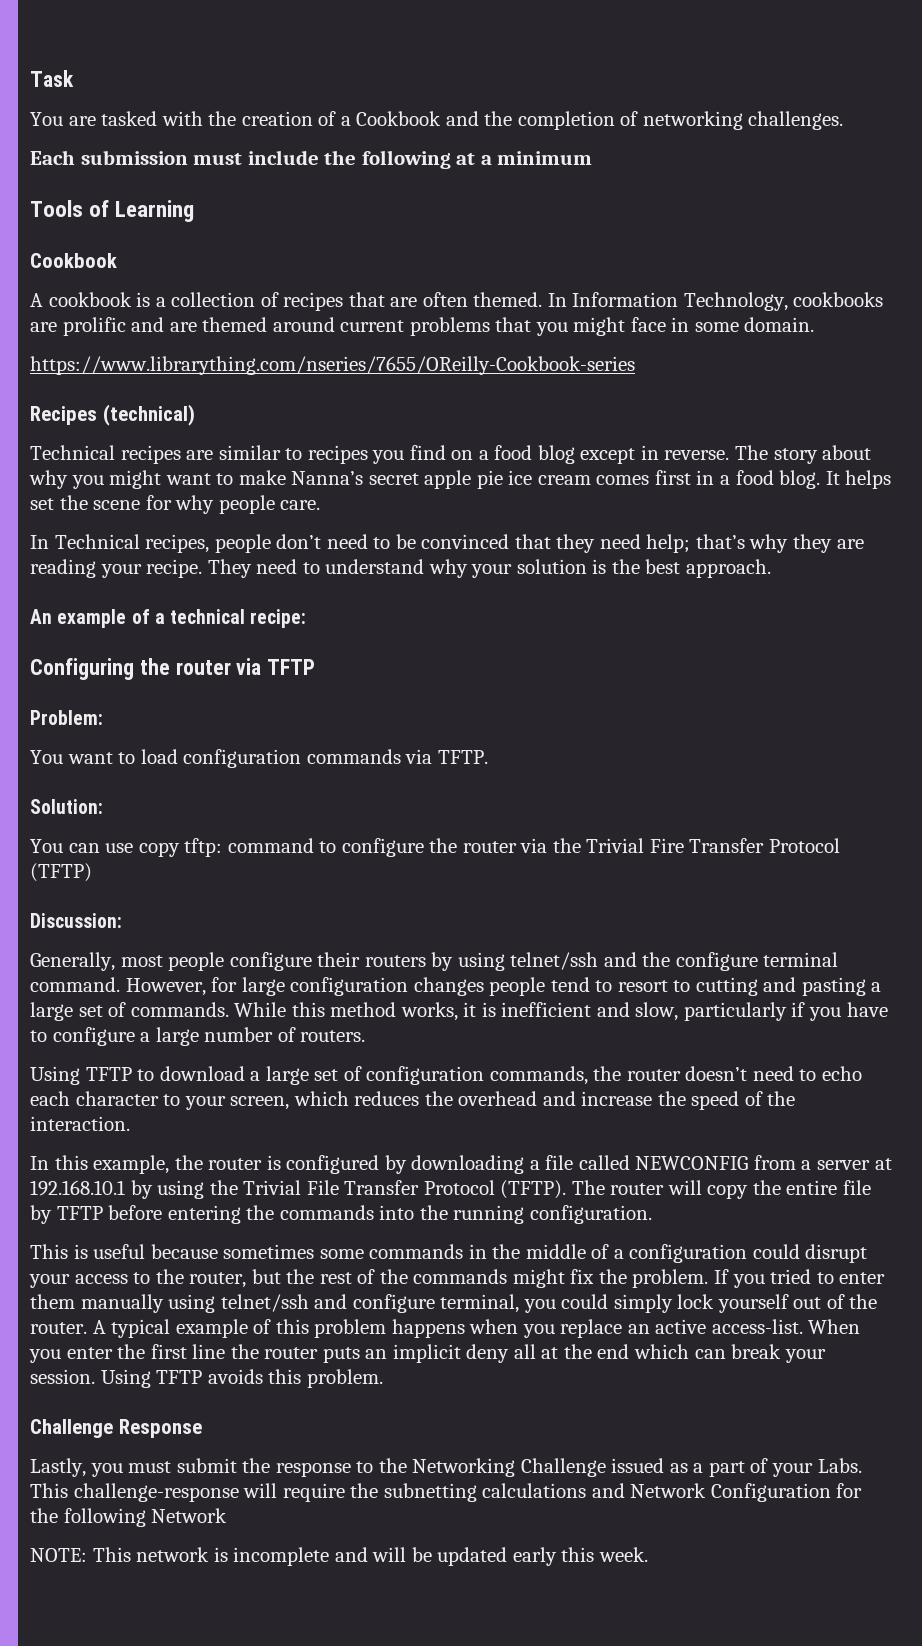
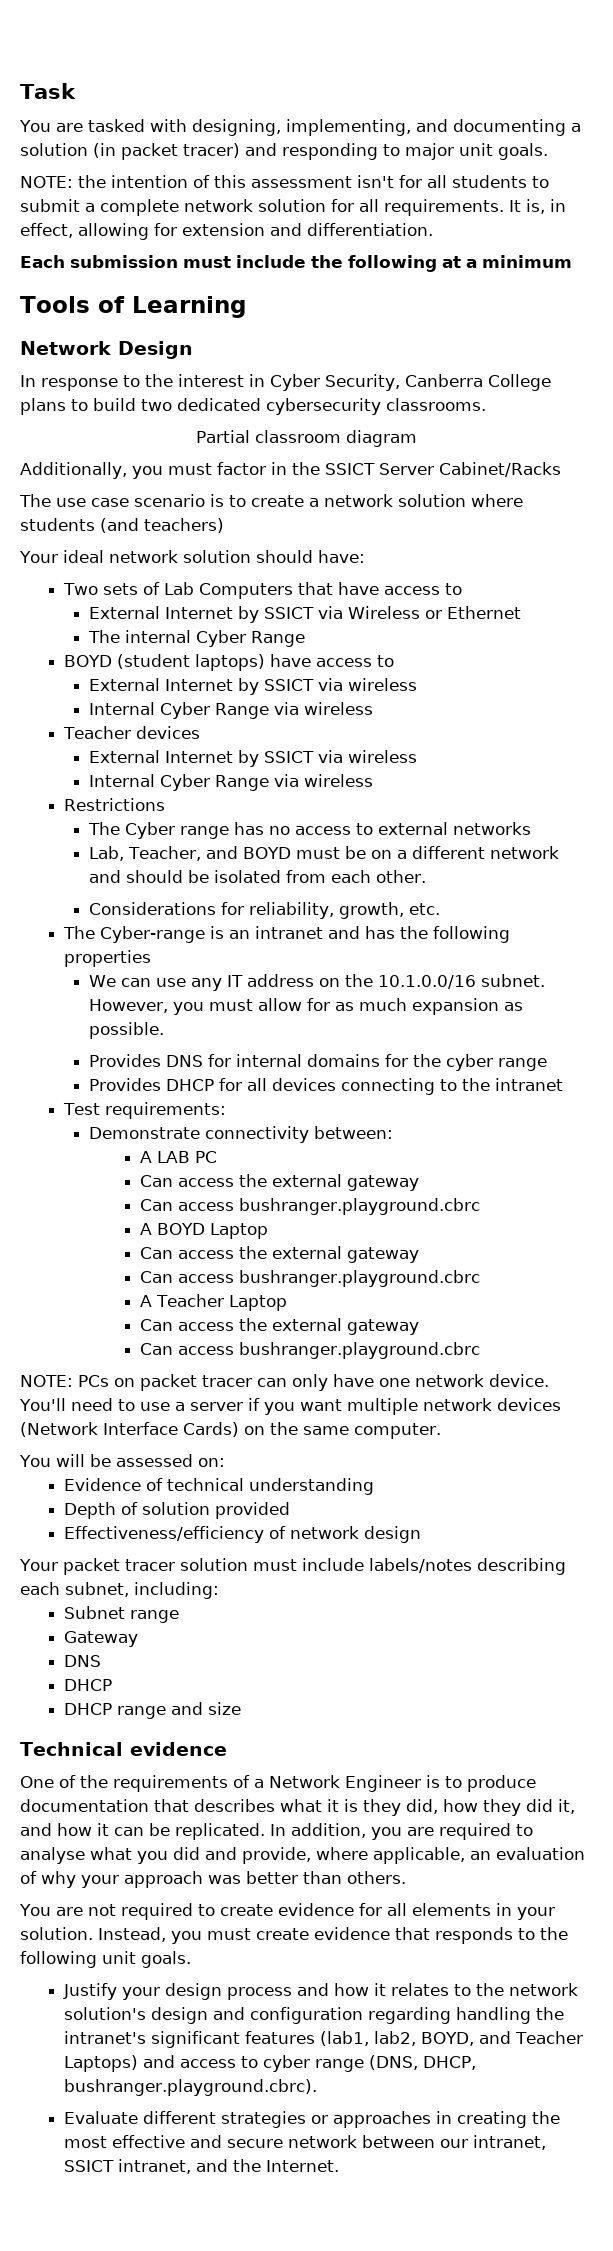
[208,111,844,130] the creation of a Cookbook and the completion of networking challenges. -> [191,119,581,136] [20,143,548,160] [20,175,549,188] [20,199,566,216] [20,223,433,240] designing, implementing, and documenting a solution (in packet tracer) and responding to major unit goals. // NOTE: the intention of this assessment isn't for all students to submit a complete network solution for all requirements. It is, in effect, allowing for extension and differentiation.
[30,253,117,268] [30,292,884,311] [30,317,815,336] [30,356,635,375] [30,404,195,426] [30,445,872,464] [29,470,892,489] [30,495,321,514] [30,534,864,553] [30,559,771,578] [30,609,307,628] [30,658,316,680] [30,710,103,725] [30,749,488,768] [30,799,103,814] [30,838,841,857] [30,863,92,882] [30,913,122,928] [30,952,839,971] [30,977,882,996] [30,1002,888,1021] [30,1027,366,1046] [30,1066,863,1085] [30,1091,796,1110] [30,1116,130,1131] [30,1155,892,1174] [30,1180,872,1199] [30,1205,652,1224] [30,1244,868,1263] [29,1269,886,1288] [30,1294,878,1313] [30,1319,861,1338] [29,1344,826,1363] [30,1369,383,1388] [30,1419,202,1438] [30,1458,862,1477] [30,1483,863,1502] [30,1508,228,1527] [30,1547,648,1566] Cookbook // A cookbook is a collection of recipes that are often themed. In Information Technology, cookbooks are prolific and are themed around current problems that you might face in some domain. // https://www.librarything.com/nseries/7655/OReilly-Cookbook-series // Recipes (technical) // Technical recipes are similar to recipes you find on a food blog except in reverse. The story about why you might want to make Nanna’s secret apple pie ice cream comes first in a food blog. It helps set the scene for why people care. // In Technical recipes, people don’t need to be convinced that they need help; that’s why they are reading your recipe. They need to understand why your solution is the best approach. // An example of a technical recipe: // Configuring the router via TFTP // Problem: // You want to load configuration commands via TFTP. // Solution: // You can use copy tftp: command to configure the router via the Trivial Fire Transfer Protocol (TFTP) // Discussion: // Generally, most people configure their routers by using telnet/ssh and the configure terminal command. However, for large configuration changes people tend to resort to cutting and pasting a large set of commands. While this method works, it is inefficient and slow, particularly if you have to configure a large number of routers. // Using TFTP to download a large set of configuration commands, the router doesn’t need to echo each character to your screen, which reduces the overhead and increase the speed of the interaction. // In this example, the router is configured by downloading a file called NEWCONFIG from a server at 192.168.10.1 by using the Trivial File Transfer Protocol (TFTP). The router will copy the entire file by TFTP before entering the commands into the running configuration. // This is useful because sometimes some commands in the middle of a configuration could disrupt your access to the router, but the rest of the commands might fix the problem. If you tried to enter them manually using telnet/ssh and configure terminal, you could simply lock yourself out of the router. A typical example of this problem happens when you replace an active access-list. When you enter the first line the router puts an implicit deny all at the end which can break your session. Using TFTP avoids this problem. // Challenge Response // Lastly, you must submit the response to the Networking Challenge issued as a part of your Labs. This challenge-response will require the subnetting calculations and Network Configuration for the following Network // NOTE: This network is incomplete and will be updated early this week. -> [20,341,193,359] [20,374,551,391] [20,398,486,415] [196,430,417,447] [20,462,561,479] [19,494,523,507] [20,518,224,533] [19,550,365,563] [62,582,462,599] [88,606,521,623] [87,630,305,647] [63,654,394,671] [88,678,417,695] [88,702,373,719] [62,726,200,739] [88,750,417,767] [88,774,373,791] [63,798,165,811] [87,822,531,839] [88,846,559,861] [88,870,426,883] [88,902,440,919] [62,926,510,943] [63,950,151,967] [88,974,545,991] [88,998,523,1015] [88,1022,164,1039] [88,1054,547,1071] [88,1078,563,1095] [62,1102,226,1119] [88,1126,393,1143] [139,1151,217,1163] [139,1174,419,1191] [139,1198,480,1215] [139,1223,268,1239] [139,1246,419,1263] [139,1270,480,1287] [139,1294,287,1311] [139,1318,419,1335] [139,1342,480,1359] [20,1374,549,1391] [19,1398,561,1415] [20,1422,441,1439] [19,1454,225,1467] [63,1478,374,1495] [63,1502,290,1519] [63,1526,421,1543] [19,1558,566,1575] [20,1582,219,1599] [63,1606,179,1623] [63,1631,138,1647] [63,1655,101,1667] [63,1679,112,1691] [63,1702,241,1719] [20,1742,227,1756] [20,1775,536,1792] [20,1799,575,1816] [20,1823,533,1840] [20,1847,585,1864] [20,1871,406,1888] [19,1903,555,1920] [20,1927,568,1944] [20,1951,191,1968] [62,1983,578,2000] [63,2007,564,2024] [63,2031,583,2048] [63,2055,476,2072] [63,2079,317,2096] [63,2111,560,2128] [63,2135,546,2150] [63,2159,339,2174] Network Design // In response to the interest in Cyber Security, Canberra College plans to build two dedicated cybersecurity classrooms. // Partial classroom diagram // Additionally, you must factor in the SSICT Server Cabinet/Racks // The use case scenario is to create a network solution where students (and teachers) // Your ideal network solution should have: // Two sets of Lab Computers that have access to // External Internet by SSICT via Wireless or Ethernet // The internal Cyber Range // BOYD (student laptops) have access to // External Internet by SSICT via wireless // Internal Cyber Range via wireless // Teacher devices // External Internet by SSICT via wireless // Internal Cyber Range via wireless // Restrictions // The Cyber range has no access to external networks // Lab, Teacher, and BOYD must be on a different network and should be isolated from each other. // Considerations for reliability, growth, etc. // The Cyber-range is an intranet and has the following properties // We can use any IT address on the 10.1.0.0/16 subnet. However, you must allow for as much expansion as possible. // Provides DNS for internal domains for the cyber range // Provides DHCP for all devices connecting to the intranet // Test requirements: // Demonstrate connectivity between: // A LAB PC // Can access the external gateway // Can access bushranger.playground.cbrc // A BOYD Laptop // Can access the external gateway // Can access bushranger.playground.cbrc // A Teacher Laptop // Can access the external gateway // Can access bushranger.playground.cbrc // NOTE: PCs on packet tracer can only have one network device. You'll need to use a server if you want multiple network devices (Network Interface Cards) on the same computer. // You will be assessed on: // Evidence of technical understanding // Depth of solution provided // Effectiveness/efficiency of network design // Your packet tracer solution must include labels/notes describing each subnet, including: // Subnet range // Gateway // DNS // DHCP // DHCP range and size // Technical evidence // One of the requirements of a Network Engineer is to produce documentation that describes what it is they did, how they did it, and how it can be replicated. In addition, you are required to analyse what you did and provide, where applicable, an evaluation of why your approach was better than others. // You are not required to create evidence for all elements in your solution. Instead, you must create evidence that responds to the following unit goals. // Justify your design process and how it relates to the network solution's design and configuration regarding handling the intranet's significant features (lab1, lab2, BOYD, and Teacher Laptops) and access to cyber range (DNS, DHCP, bushranger.playground.cbrc). // Evaluate different strategies or approaches in creating the most effective and secure network between our intranet, SSICT intranet, and the Internet.

